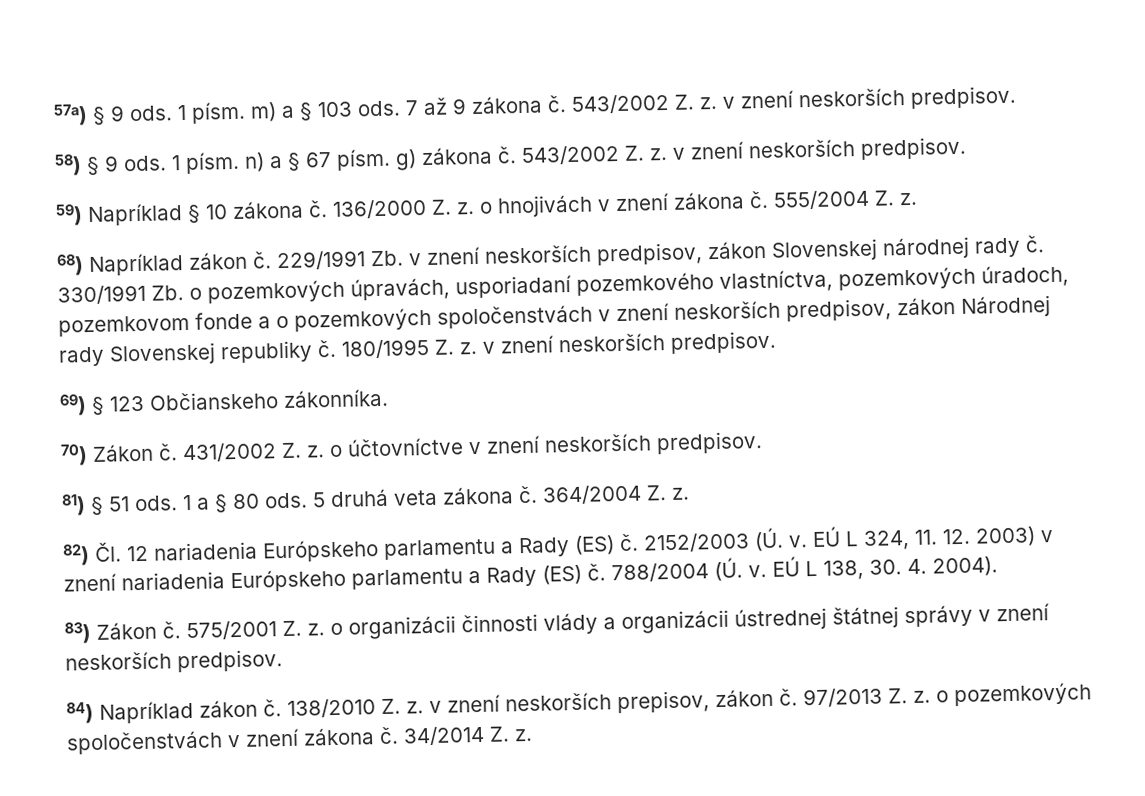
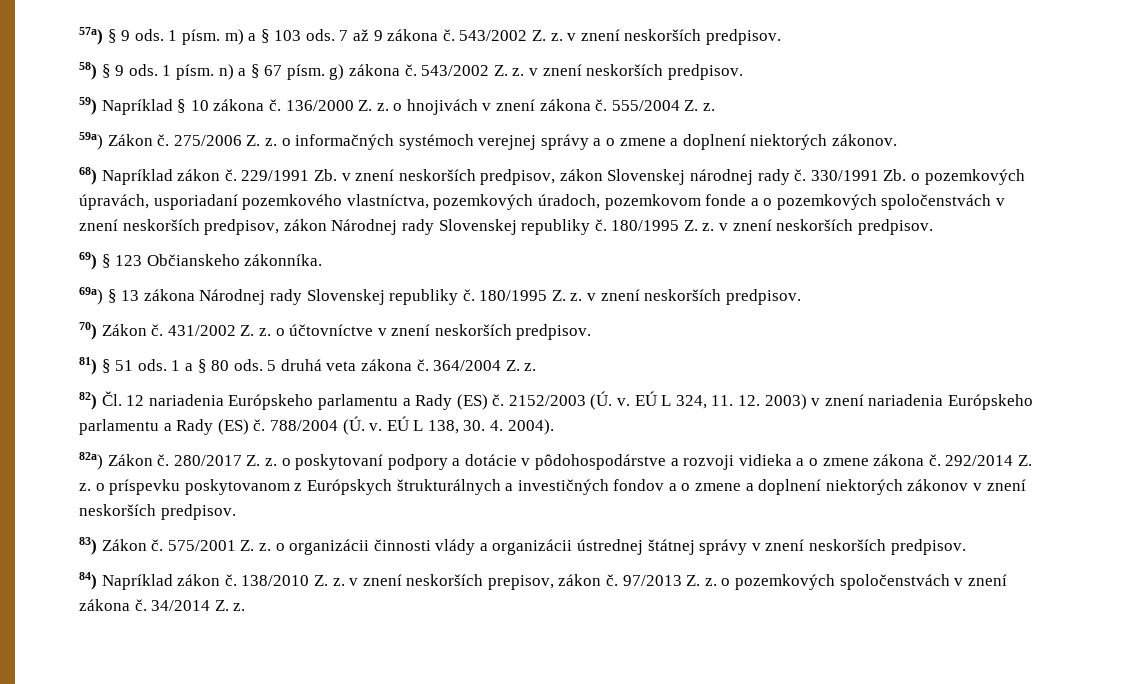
(918, 199) none -> [79,132,898,150] // 59a) Zákon č. 275/2006 Z. z. o informačných systémoch verejnej správy a o zmene a doplnení niektorých zákonov.
(389, 398) none -> [79,287,801,305] // 69a) § 13 zákona Národnej rady Slovenskej republiky č. 180/1995 Z. z. v znení neskorších predpisov.
(998, 566) none -> [79,452,1032,470] [79,479,1026,495] [79,504,236,520] // 82a) Zákon č. 280/2017 Z. z. o poskytovaní podpory a dotácie v pôdohospodárstve a rozvoji vidieka a o zmene zákona č. 292/2014 Z. z. o príspevku poskytovanom z Európskych štrukturálnych a investičných fondov a o zmene a doplnení niektorých zákonov v znení neskorších predpisov.

